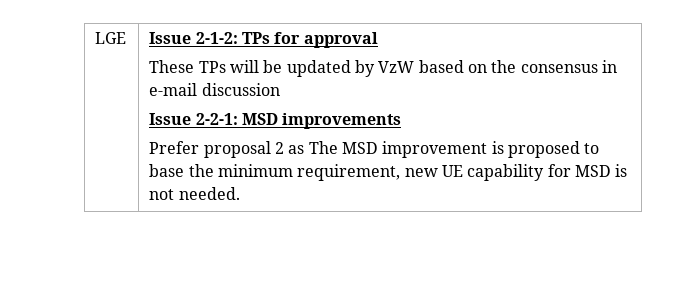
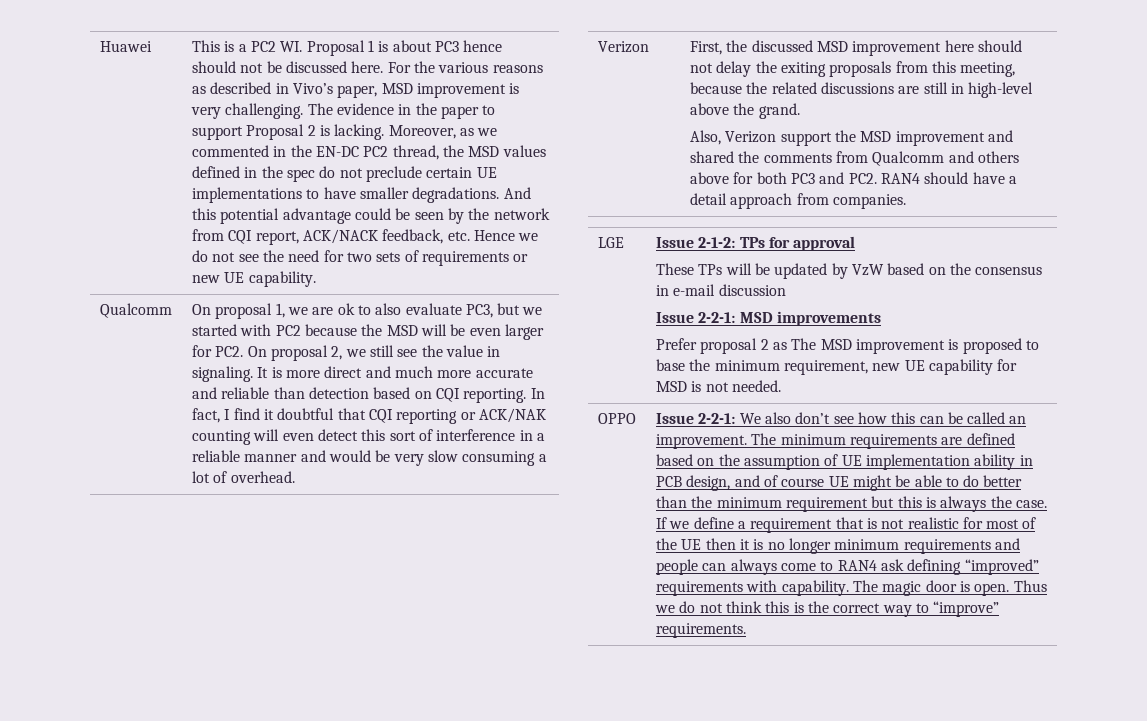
(95, 38) none -> [99,41,152,52] [191,40,503,56] [191,61,543,73] [191,82,520,98] [190,103,496,119] [191,124,498,140] [191,145,546,160] [191,166,497,182] [191,187,531,203] [191,208,550,224] [191,229,539,245] [191,250,529,266] [191,271,316,287] [99,303,172,318] [191,303,543,319] [191,324,544,340] [191,345,501,361] [191,366,533,382] [191,387,545,403] [191,408,546,424] [191,429,545,445] [191,450,547,466] [191,471,295,483] [597,41,649,53] [689,40,1022,56] [689,61,1016,77] [689,82,1034,98] [689,103,800,119] [689,130,1013,146] [689,151,1019,166] [689,172,1017,184] [689,193,906,209] Huawei | This is a PC2 WI. Proposal 1 is about PC3 hence should not be discussed here. For the various reasons as described in Vivo’s paper, MSD improvement is very challenging. The evidence in the paper to support Proposal 2 is lacking. Moreover, as we commented in the EN-DC PC2 thread, the MSD values defined in the spec do not preclude certain UE implementations to have smaller degradations. And this potential advantage could be seen by the network from CQI report, ACK/NACK feedback, etc. Hence we do not see the need for two sets of requirements or new UE capability. // Qualcomm | On proposal 1, we are ok to also evaluate PC3, but we started with PC2 because the MSD will be even larger for PC2. On proposal 2, we still see the value in signaling. It is more direct and much more accurate and reliable than detection based on CQI reporting. In fact, I find it doubtful that CQI reporting or ACK/NAK counting will even detect this sort of interference in a reliable manner and would be very slow consuming a lot of overhead. // Verizon | First, the discussed MSD improvement here should not delay the exiting proposals from this meeting, because the related discussions are still in high-level above the grand. // Also, Verizon support the MSD improvement and shared the comments from Qualcomm and others above for both PC3 and PC2. RAN4 should have a detail approach from companies. //
(240, 193) none -> [597,413,636,424] [655,412,1027,424] [655,433,1015,449] [655,454,1033,470] [655,475,1023,491] [655,496,1047,512] [655,517,1037,533] [655,538,1020,554] [655,559,1039,575] [655,580,1047,596] [654,601,1000,617] [655,623,746,638] // OPPO | Issue 2-2-1: We also don’t see how this can be called an improvement. The minimum requirements are defined based on the assumption of UE implementation ability in PCB design, and of course UE might be able to do better than the minimum requirement but this is always the case. If we define a requirement that is not realistic for most of the UE then it is no longer minimum requirements and people can always come to RAN4 ask defining “improved” requirements with capability. The magic door is open. Thus we do not think this is the correct way to “improve” requirements.

